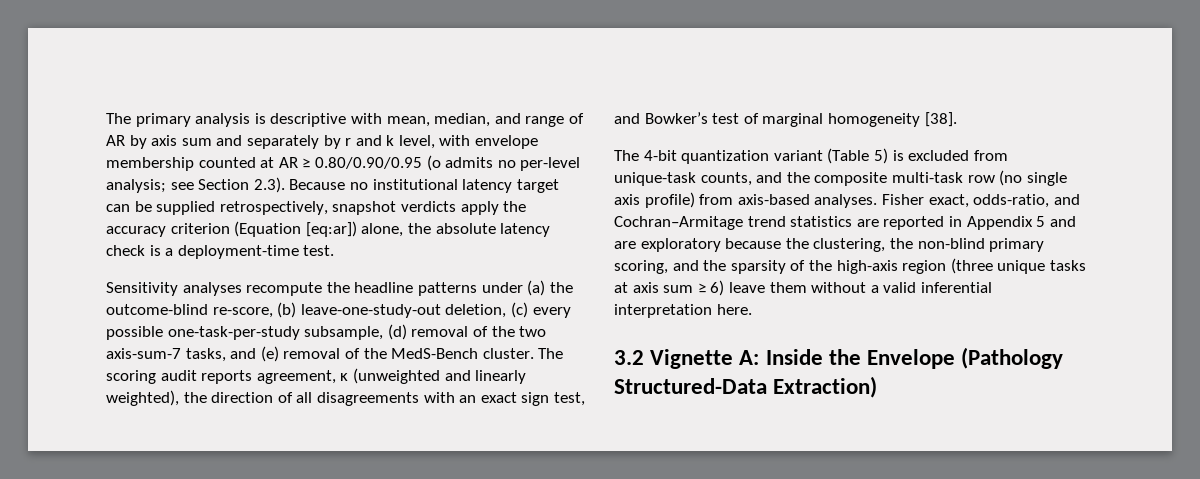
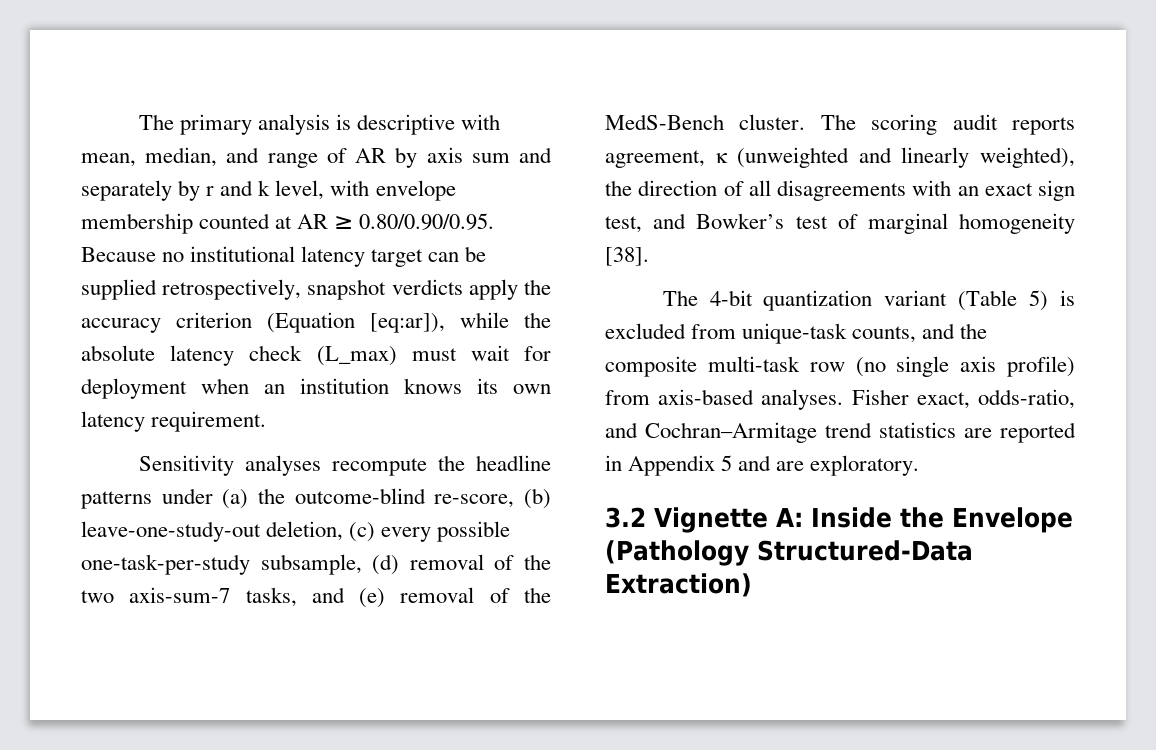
[314,155,581,171] [106,177,285,193] 0.80/0.90/0.95 (o admits no per-level analysis; see Section 2.3). -> [359,213,495,230] 0.80/0.90/0.95.
[305,221,404,237] [eq:ar]) alone, -> [370,312,509,333] [eq:ar]), while
[149,245,335,259] is a deployment-time test. -> [316,345,551,366] [81,378,551,399] [81,411,267,432] (L_max) must wait for deployment when an institution knows its own latency requirement.
[640,238,1045,252] [614,258,1086,274] [614,280,992,296] [614,304,752,318] exploratory because the clustering, the non-blind primary scoring, and the sparsity of the high-axis region (three unique tasks at axis sum ≥ 6) leave them without a valid inferential interpretation here. -> [810,455,920,476] exploratory.

